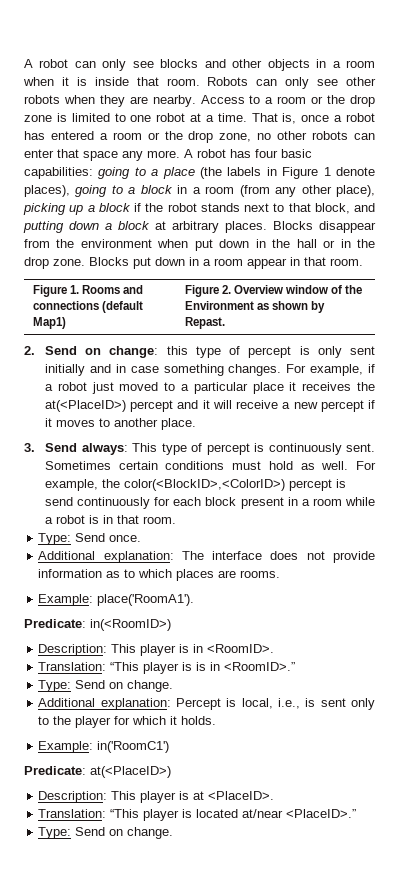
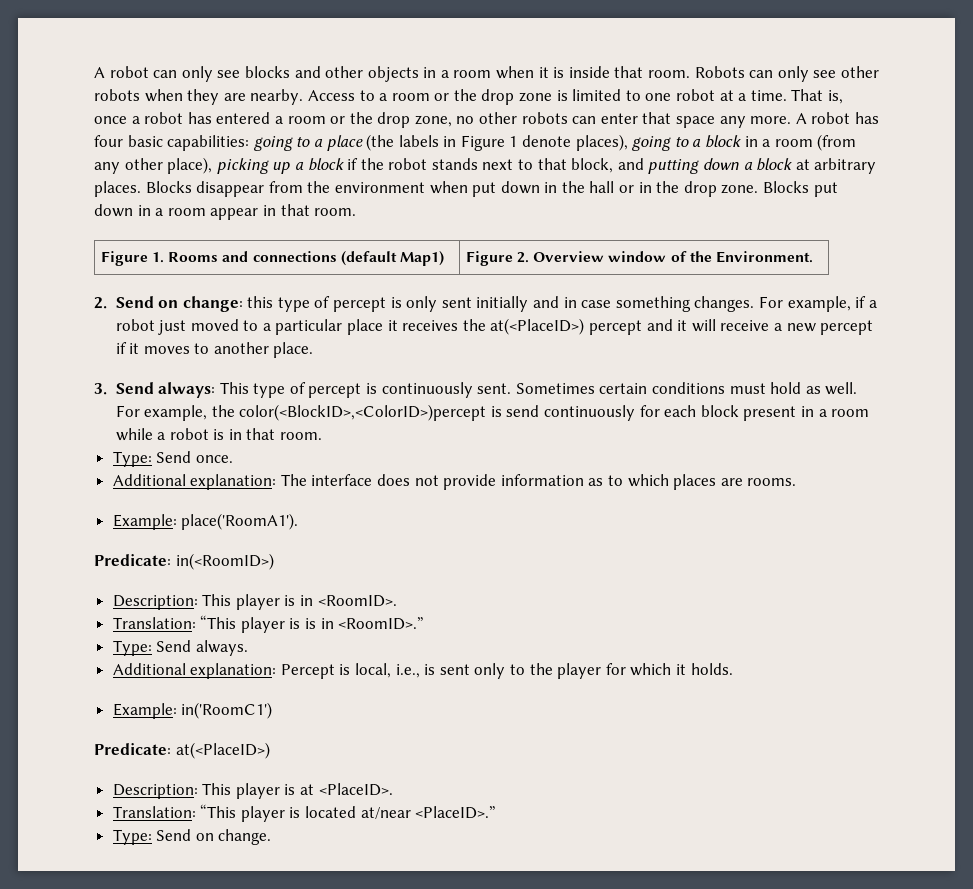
[184,301,326,313] [184,317,225,329] Environment as shown by Repast. -> [716,251,814,263] Environment.
[124,479,333,491] color(<BlockID>,<ColorID>) percept -> [239,404,487,421] color(<BlockID>,<ColorID>)percept
[109,680,174,692] on change. -> [195,640,248,656] always.

